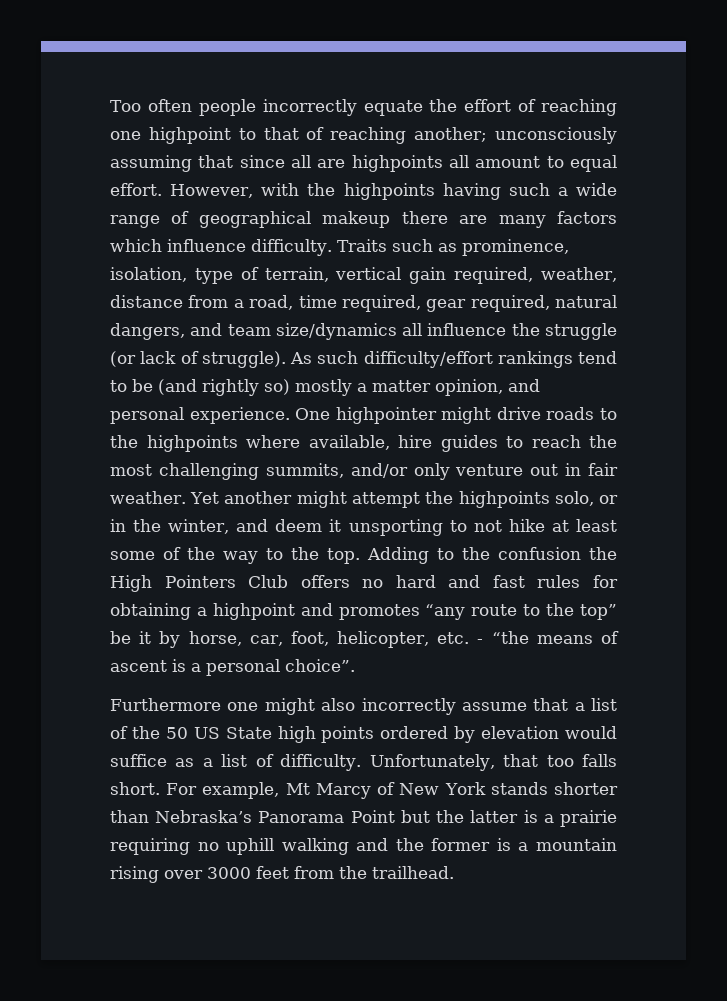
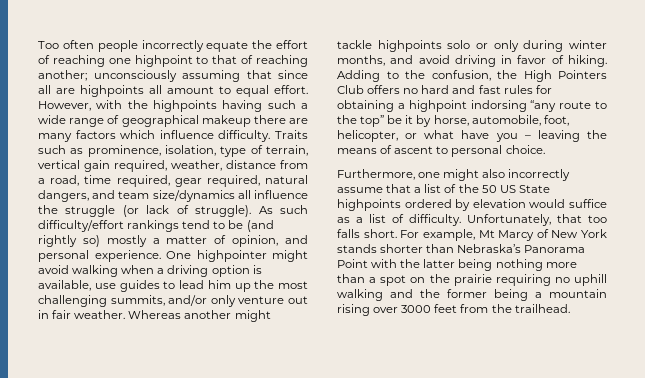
(431, 386) none -> [214,235,227,244] of
[496,407,617,420] [110,435,581,452] drive roads to the highpoints where available, hire guides to reach -> [38,265,262,277] [38,280,251,292] avoid walking when a driving option is available, use guides to lead him up
[190,492,220,504] Yet -> [128,310,182,319] Whereas
[351,491,618,508] [110,519,617,536] [110,547,360,564] attempt the highpoints solo, or in the winter, and deem it unsporting to not hike at least some of the way to the top. -> [337,40,607,52] [337,55,607,67] tackle highpoints solo or only during winter months, and avoid driving in favor of hiking.
[498,547,581,560] confusion -> [431,70,491,81] confusion,
[300,603,420,620] and promotes -> [470,100,527,112] indorsing
[249,635,283,646] car, -> [471,115,541,126] automobile,
[437,631,619,644] [110,659,355,676] [110,698,221,711] etc. - “the means of ascent is a personal choice”. // Furthermore -> [405,130,607,142] [337,145,545,157] [337,169,415,180] or what have you – leaving the means of ascent to personal choice. // Furthermore,
[277,726,375,743] high points -> [337,199,401,211] highpoints
[400,810,430,823] but -> [371,259,398,268] with
[523,810,554,823] is a -> [458,259,577,271] [337,274,450,286] being nothing more than a spot on the
[496,838,511,851] is -> [494,289,528,301] being

